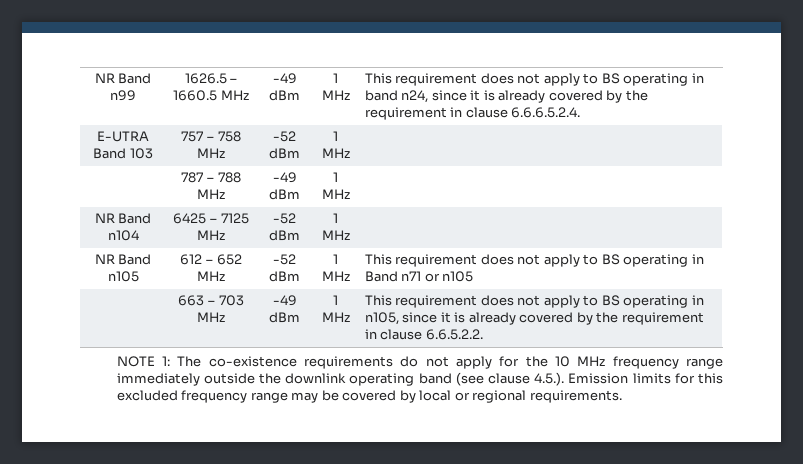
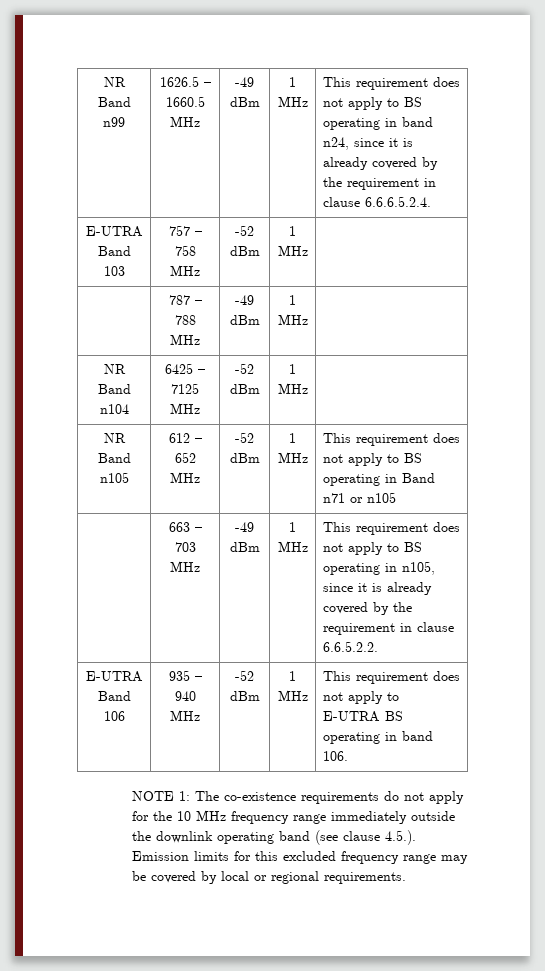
(483, 334) none -> [85,671,143,682] [97,691,131,701] [103,711,125,721] [168,670,202,681] [174,691,196,701] [170,710,200,721] [235,670,254,681] [229,691,260,701] [289,671,296,681] [277,690,308,701] [322,671,460,684] [322,691,399,704] [322,711,403,722] [322,731,433,744] [322,751,348,761] // E-UTRA Band 106 | 935 – 940 MHz | -52 dBm | 1 MHz | This requirement does not apply to E-UTRA BS operating in band 106.

